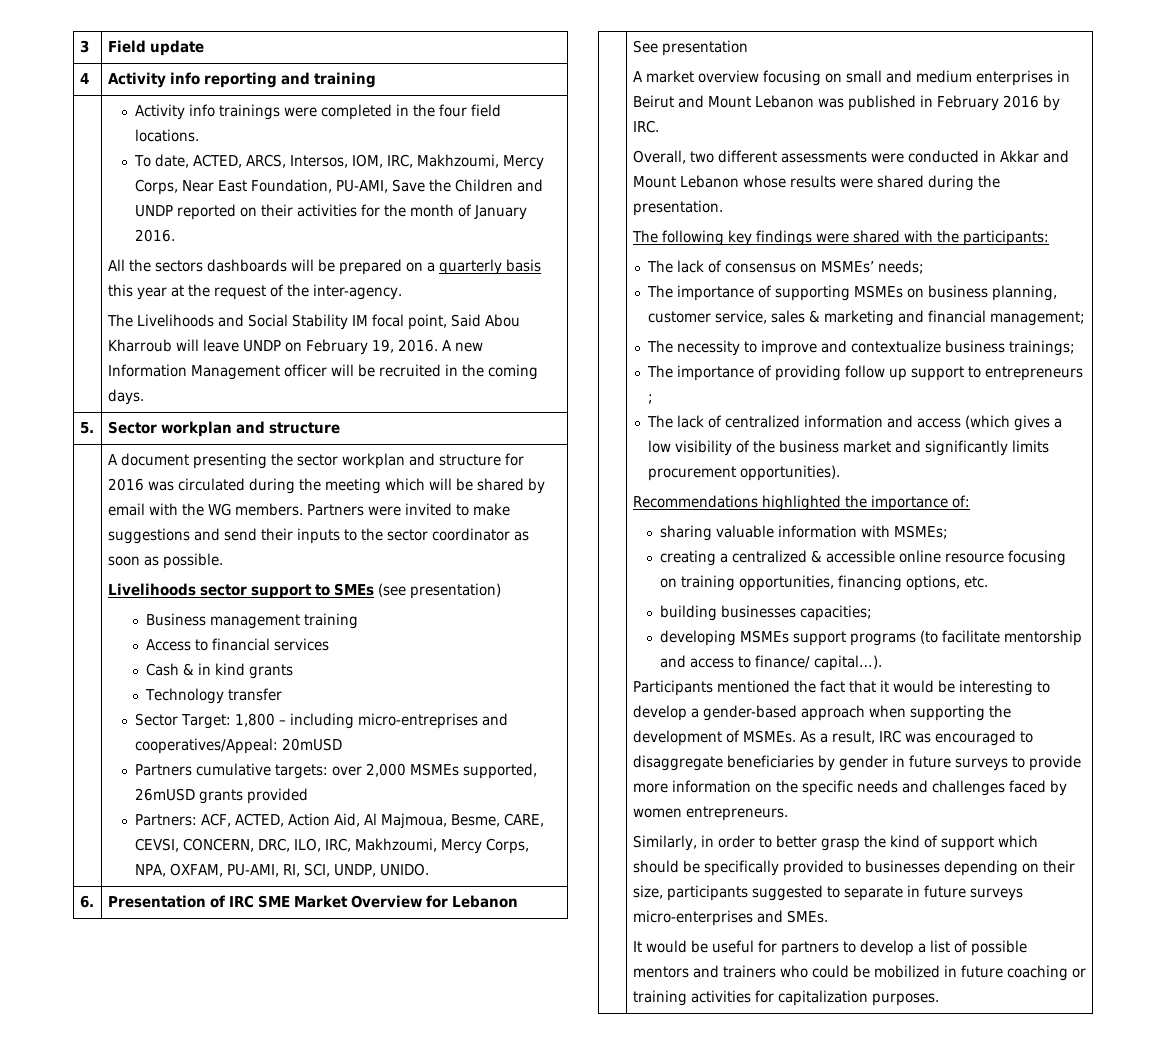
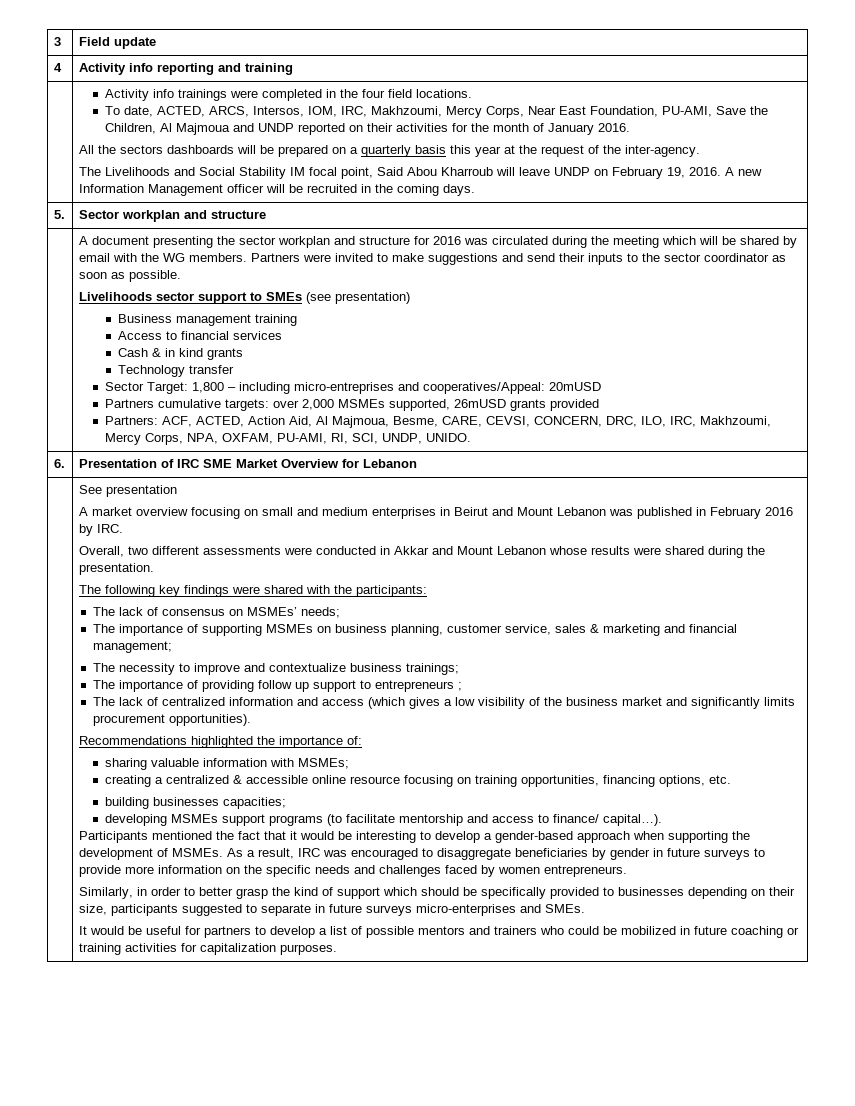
[454,179,513,192] Children -> [105,123,231,135] Children, Al Majmoua

